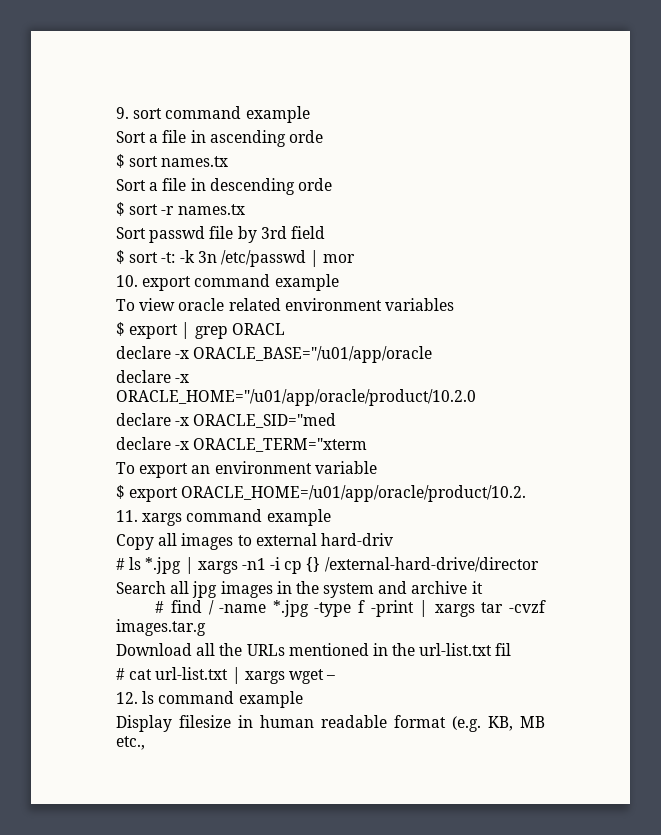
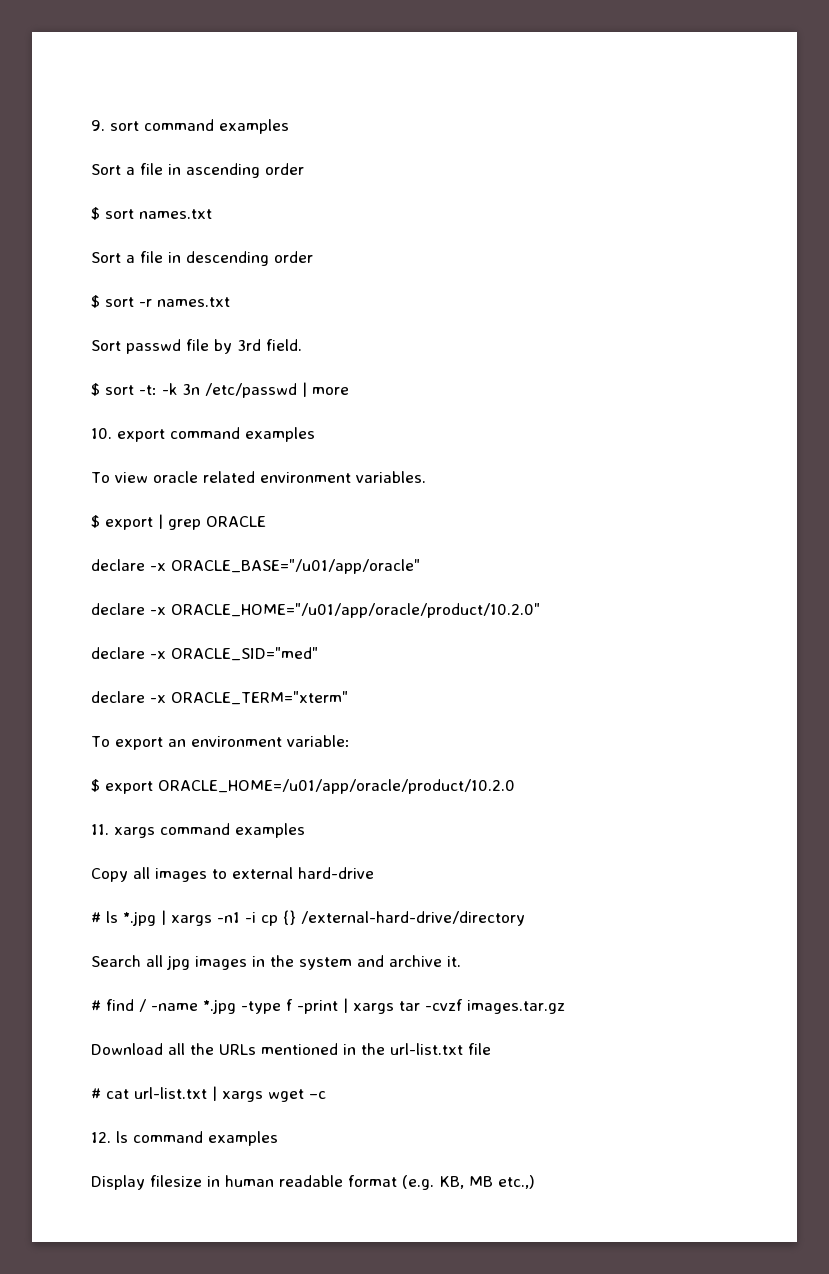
[245,106,310,123] example -> [219,119,289,134] examples
[288,130,323,143] [116,154,229,168] orde // $ sort names.tx -> [265,163,304,175] [91,207,212,220] order // $ sort names.txt
[297,178,332,191] orde -> [274,251,313,263] order
[177,204,245,215] names.tx -> [157,297,230,307] names.txt
[290,226,325,239] field -> [266,339,302,351] field.
[323,254,356,263] mor -> [312,387,349,395] more
[274,274,339,291] example -> [245,427,315,442] examples
[384,298,454,311] variables -> [355,471,426,483] variables.
[231,323,285,335] [116,346,433,363] [116,370,190,383] [116,389,476,406] [116,413,337,428] [116,437,368,452] ORACL // declare -x ORACLE_BASE="/u01/app/oracle // declare -x ORACLE_HOME="/u01/app/oracle/product/10.2.0 // declare -x ORACLE_SID="med // declare -x ORACLE_TERM="xterm -> [206,516,266,527] [91,559,420,574] [91,603,540,618] [91,647,318,661] [91,691,348,705] ORACLE // declare -x ORACLE_BASE="/u01/app/oracle" // declare -x ORACLE_HOME="/u01/app/oracle/product/10.2.0" // declare -x ORACLE_SID="med" // declare -x ORACLE_TERM="xterm"
[314,461,377,474] [116,485,527,502] variable // $ export ORACLE_HOME=/u01/app/oracle/product/10.2. -> [286,735,350,747] [91,779,515,794] variable: // $ export ORACLE_HOME=/u01/app/oracle/product/10.2.0
[266,509,331,526] example -> [235,823,305,838] examples
[320,533,393,546] hard-driv -> [298,867,374,879] hard-drive
[324,557,539,572] /external-hard-drive/director -> [301,911,525,926] /external-hard-drive/directory
[471,581,483,594] it -> [447,956,461,967] it.
[116,619,206,636] images.tar.g -> [467,1000,565,1014] images.tar.gz
[495,643,512,656] fil -> [468,1043,491,1055] file
[326,675,336,680] – -> [309,1091,326,1099] –c
[238,691,303,708] example -> [208,1131,278,1146] examples
[116,736,145,750] etc., -> [498,1175,535,1189] etc.,)

